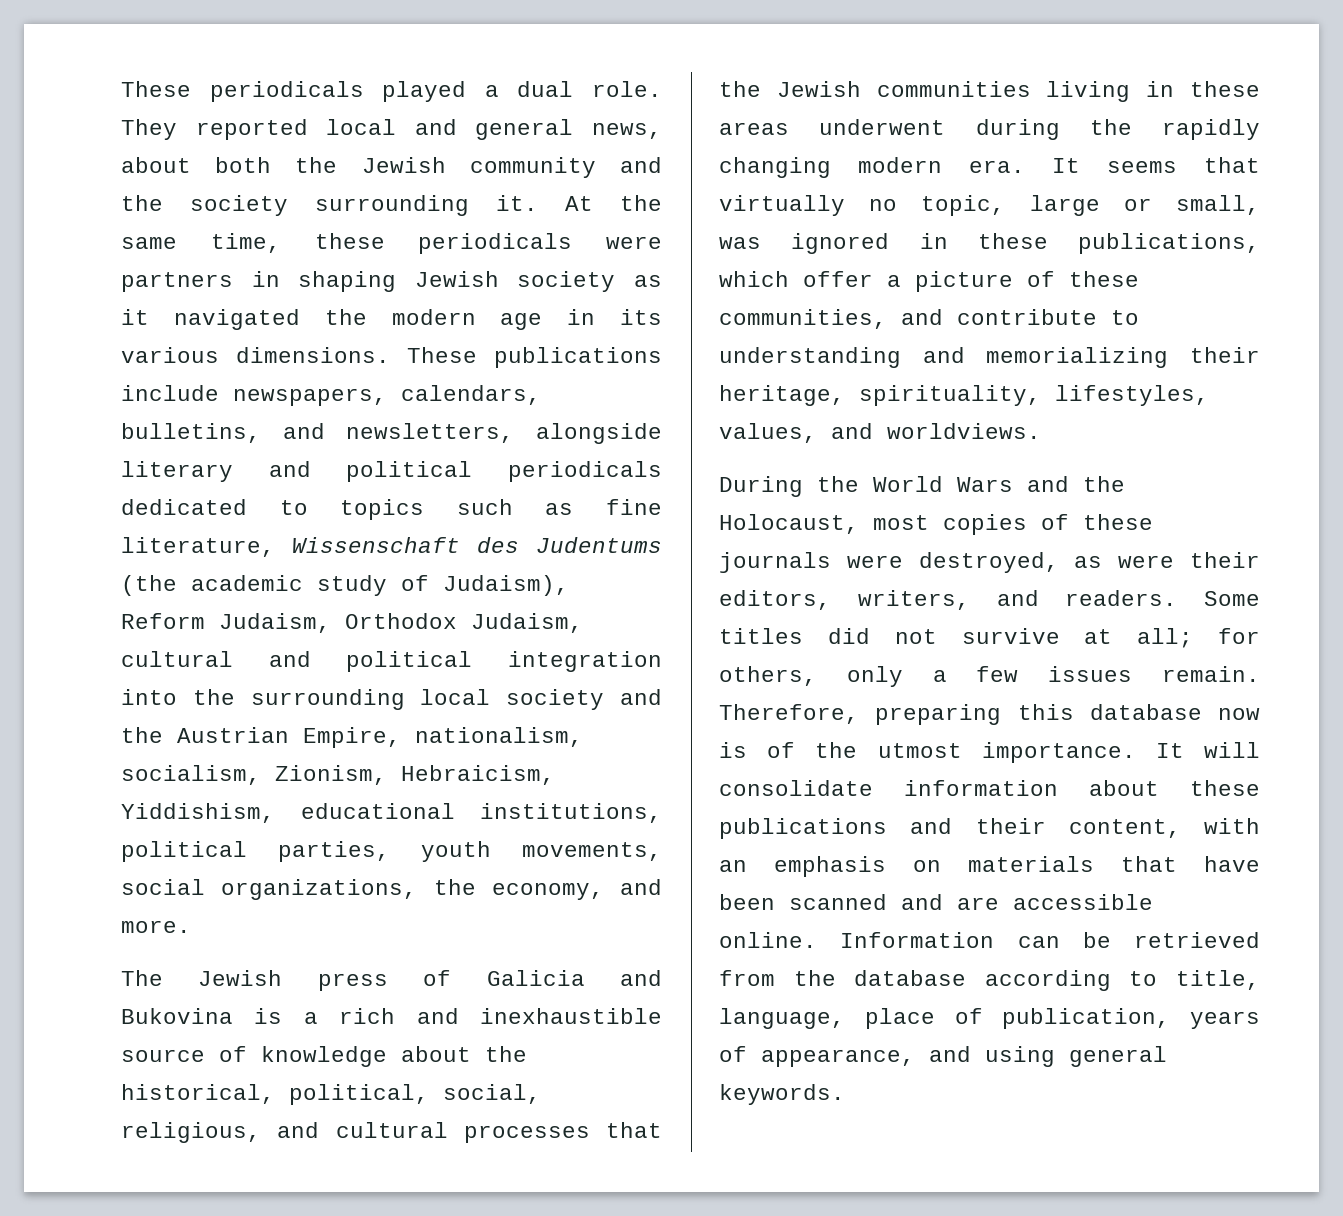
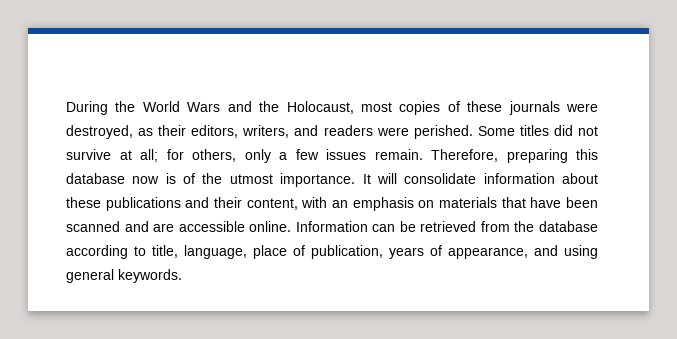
[121,81,662,102] [121,119,662,140] [121,157,662,178] [121,195,662,216] [121,233,662,254] [121,271,662,292] [121,309,662,330] [121,347,662,368] [121,385,541,406] [121,423,662,444] [121,461,662,482] [121,499,662,520] [121,537,662,557] [121,575,569,596] [121,613,583,633] [121,651,662,672] [121,689,662,710] [121,727,583,748] [121,765,555,785] [121,803,662,823] [121,841,662,862] [121,879,662,900] [121,920,191,933] [121,970,662,991] [121,1008,662,1024] [121,1046,527,1067] [121,1084,541,1105] [121,1122,662,1143] [719,81,1260,102] [719,119,1260,140] [719,157,1260,178] [719,195,1260,216] [719,233,1260,254] [719,271,1139,292] [719,309,1139,329] [719,347,1260,368] [719,385,1209,406] [719,423,1041,443] These periodicals played a dual role. They reported local and general news, about both the Jewish community and the society surrounding it. At the same time, these periodicals were partners in shaping Jewish society as it navigated the modern age in its various dimensions. These publications include newspapers, calendars, bulletins, and newsletters, alongside literary and political periodicals dedicated to topics such as fine literature, Wissenschaft des Judentums (the academic study of Judaism), Reform Judaism, Orthodox Judaism, cultural and political integration into the surrounding local society and the Austrian Empire, nationalism, socialism, Zionism, Hebraicism, Yiddishism, educational institutions, political parties, youth movements, social organizations, the economy, and more. // The Jewish press of Galicia and Bukovina is a rich and inexhaustible source of knowledge about the historical, political, social, religious, and cultural processes that the Jewish communities living in these areas underwent during the rapidly changing modern era. It seems that virtually no topic, large or small, was ignored in these publications, which offer a picture of these communities, and contribute to understanding and memorializing their heritage, spirituality, lifestyles, values, and worldviews. // -> (66, 108) none
[1118,555,1175,568] were -> (154, 132) none
[1065,590,1178,606] readers. -> [323,125,473,139] readers were perished.

